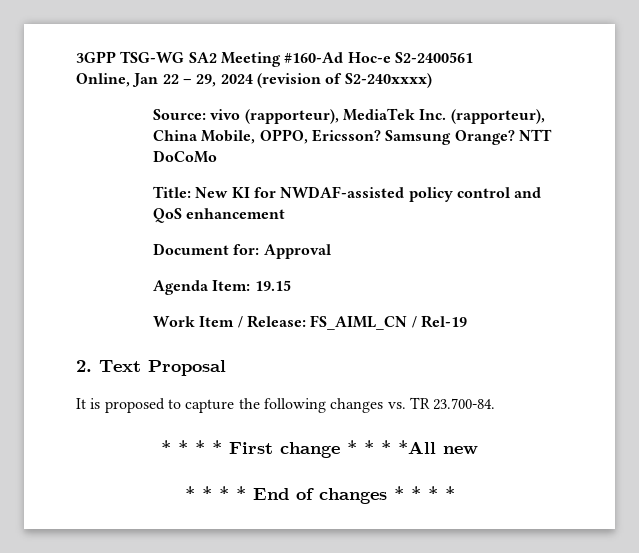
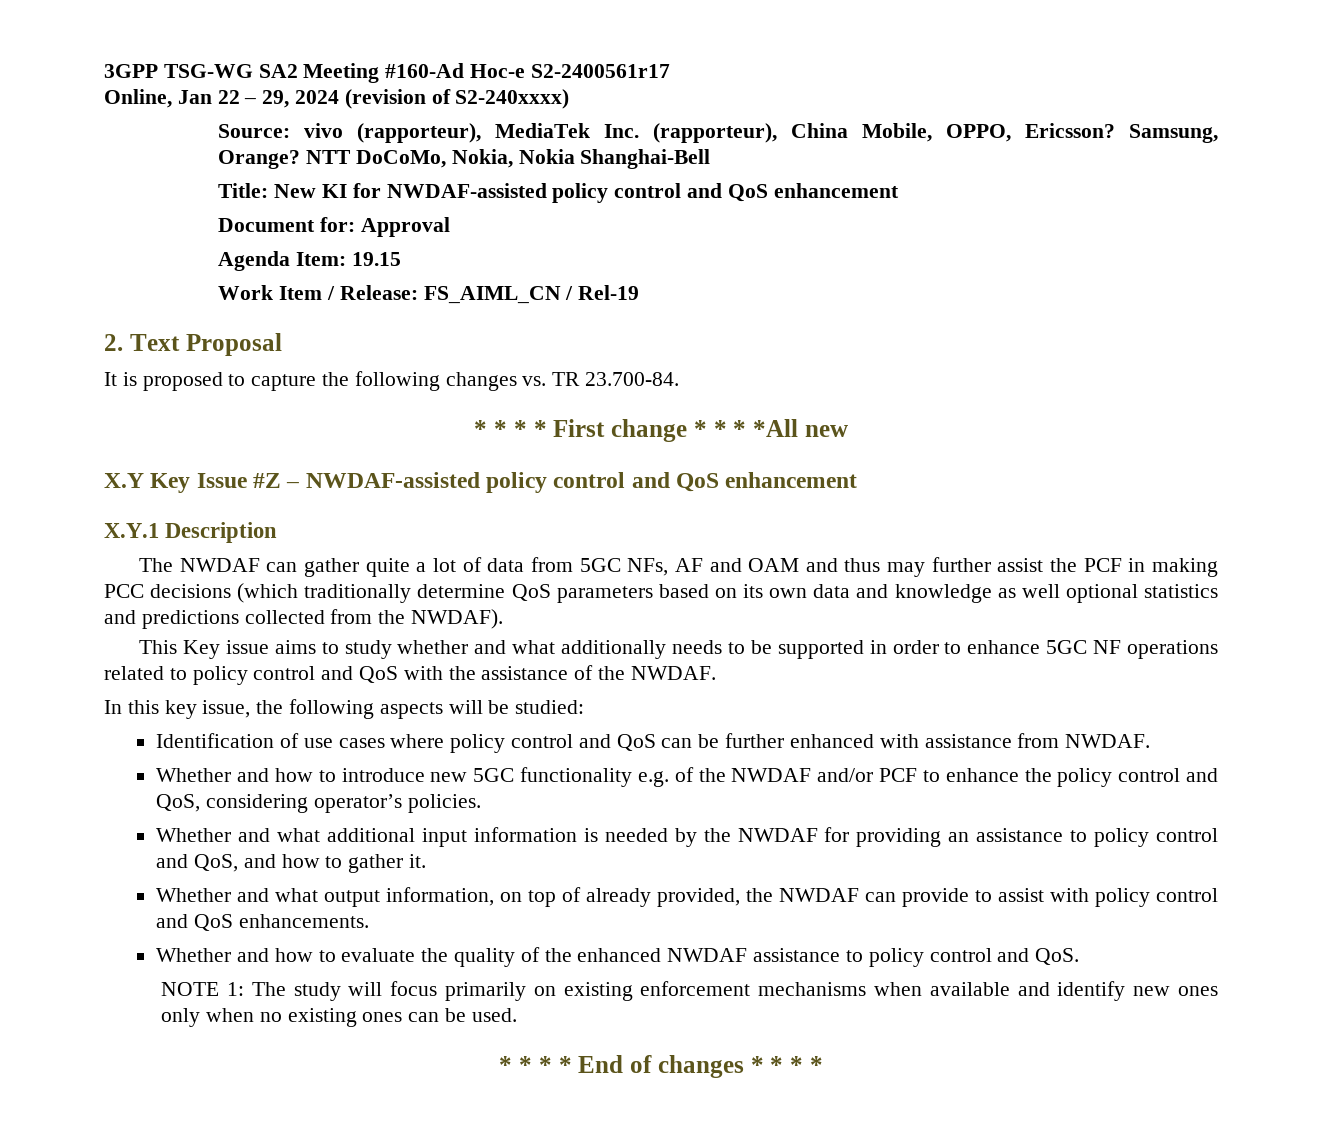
[394,52,473,63] S2-2400561 -> [530,64,670,78] S2-2400561r17
[385,130,452,145] Samsung -> [1129,124,1218,143] Samsung,
[152,150,217,163] DoCoMo -> [355,149,711,169] DoCoMo, Nokia, Nokia Shanghai-Bell
(478, 450) none -> [104,472,858,493] [104,522,278,543] [139,557,1218,577] [104,583,1218,603] [104,609,504,629] [139,640,1218,659] [104,665,716,685] [104,699,585,719] [156,733,1151,753] [156,767,1218,787] [156,794,481,813] [156,827,1218,847] [156,854,427,873] [156,887,1219,907] [156,914,369,931] [156,947,1080,967] [161,981,1218,1001] [161,1008,517,1027] // X.Y Key Issue #Z – NWDAF-assisted policy control and QoS enhancement // X.Y.1 Description // The NWDAF can gather quite a lot of data from 5GC NFs, AF and OAM and thus may further assist the PCF in making PCC decisions (which traditionally determine QoS parameters based on its own data and knowledge as well optional statistics and predictions collected from the NWDAF). // This Key issue aims to study whether and what additionally needs to be supported in order to enhance 5GC NF operations related to policy control and QoS with the assistance of the NWDAF. // In this key issue, the following aspects will be studied: // Identification of use cases where policy control and QoS can be further enhanced with assistance from NWDAF. // Whether and how to introduce new 5GC functionality e.g. of the NWDAF and/or PCF to enhance the policy control and QoS, considering operator’s policies. // Whether and what additional input information is needed by the NWDAF for providing an assistance to policy control and QoS, and how to gather it. // Whether and what output information, on top of already provided, the NWDAF can provide to assist with policy control and QoS enhancements. // Whether and how to evaluate the quality of the enhanced NWDAF assistance to policy control and QoS. // NOTE 1: The study will focus primarily on existing enforcement mechanisms when available and identify new ones only when no existing ones can be used.

